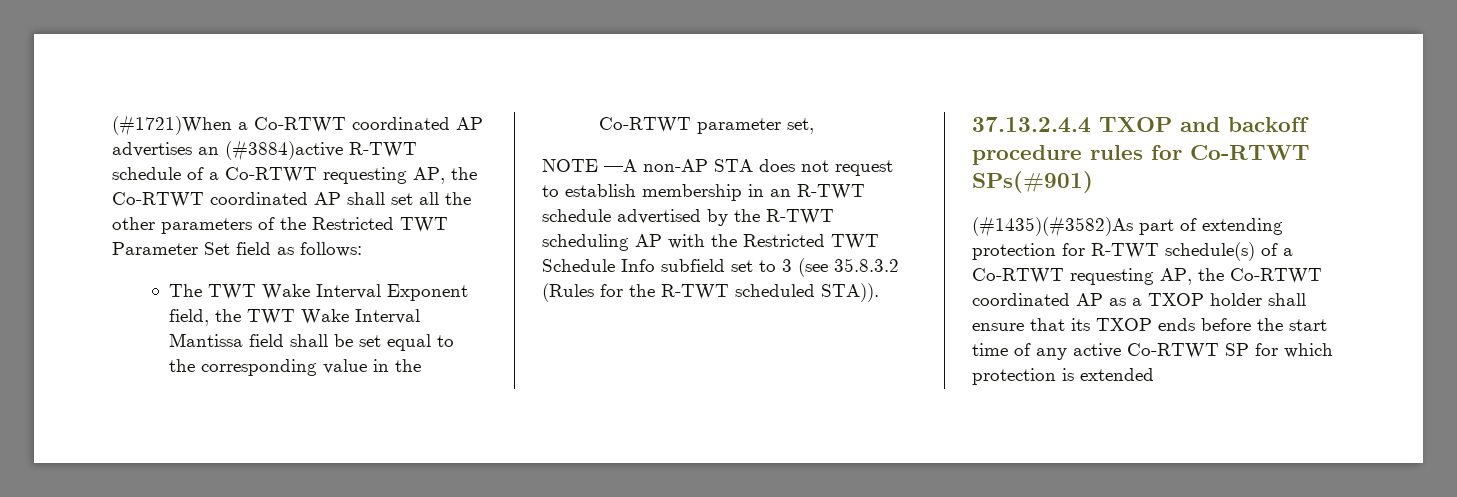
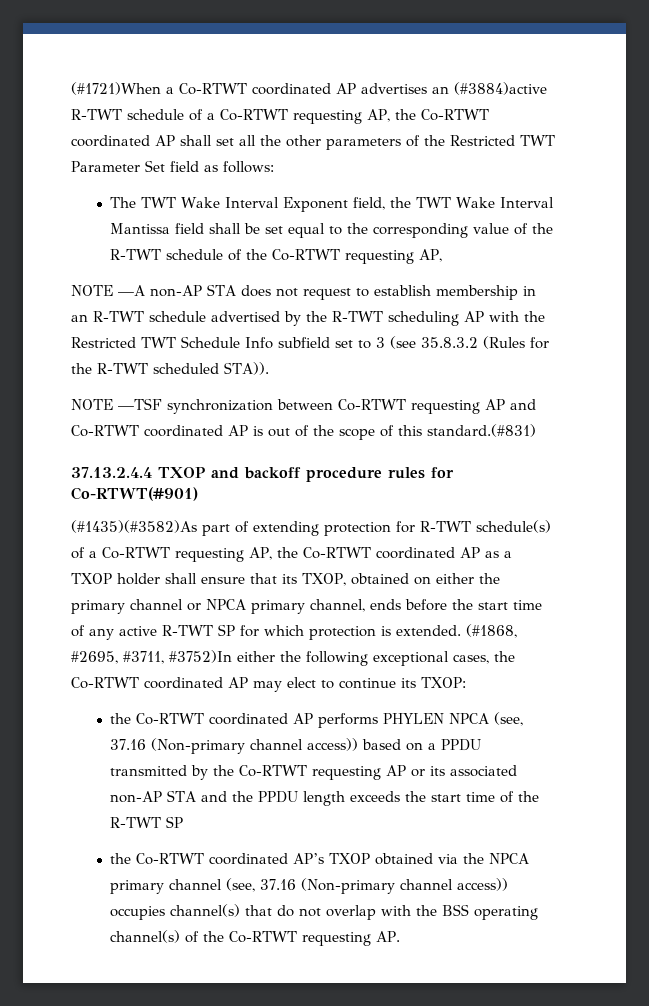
[372,359,421,372] [598,117,814,134] in the Co-RTWT parameter set, -> [514,223,554,235] [110,249,443,264] of the R-TWT schedule of the Co-RTWT requesting AP,
(879, 292) none -> [71,398,536,414] [71,424,536,440] // NOTE —TSF synchronization between Co-RTWT requesting AP and Co-RTWT coordinated AP is out of the scope of this standard.(#831)
[1190,145,1310,160] [972,171,1093,193] Co-RTWT SPs(#901) -> [71,487,198,501] Co-RTWT(#901)
[1096,318,1152,331] TXOP -> [302,573,500,586] [71,599,365,614] TXOP, obtained on either the primary channel or NPCA primary channel,
[1127,343,1219,359] Co-RTWT -> [162,625,213,636] R-TWT
[1080,368,1154,381] extended -> [396,624,517,638] [71,650,515,666] [71,677,466,692] [110,712,524,728] [110,738,482,754] [110,765,518,780] [110,790,540,806] [110,816,184,828] [110,853,530,865] [110,878,509,894] [110,904,539,920] [110,930,401,946] extended. (#1868, #2695, #3711, #3752)In either the following exceptional cases, the Co-RTWT coordinated AP may elect to continue its TXOP: // the Co-RTWT coordinated AP performs PHYLEN NPCA (see, 37.16 (Non-primary channel access)) based on a PPDU transmitted by the Co-RTWT requesting AP or its associated non-AP STA and the PPDU length exceeds the start time of the R-TWT SP // the Co-RTWT coordinated AP’s TXOP obtained via the NPCA primary channel (see, 37.16 (Non-primary channel access)) occupies channel(s) that do not overlap with the BSS operating channel(s) of the Co-RTWT requesting AP.

